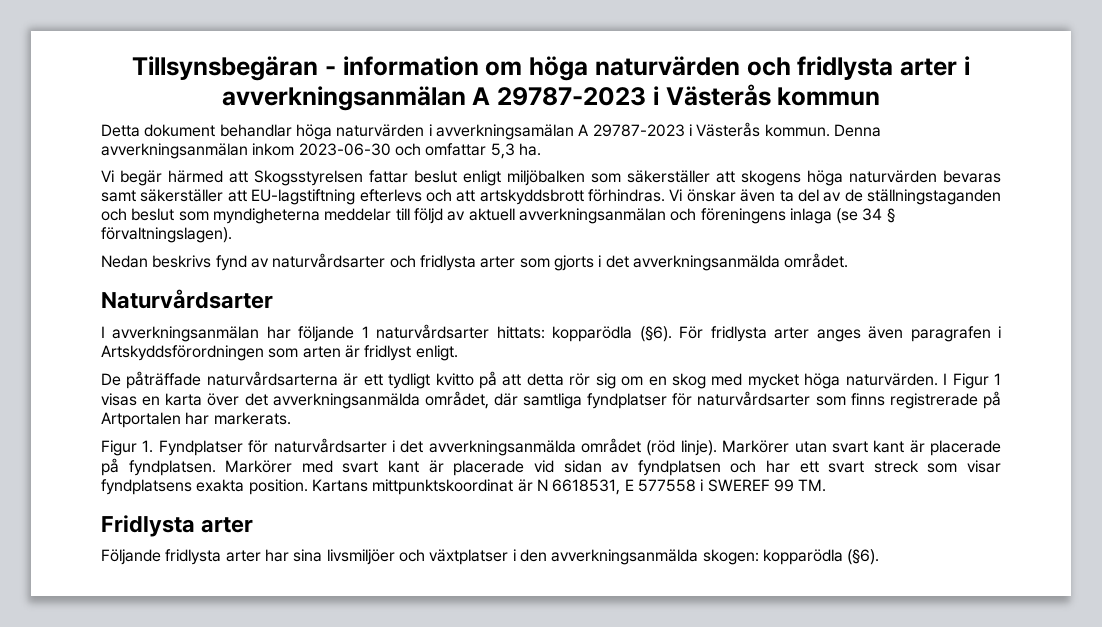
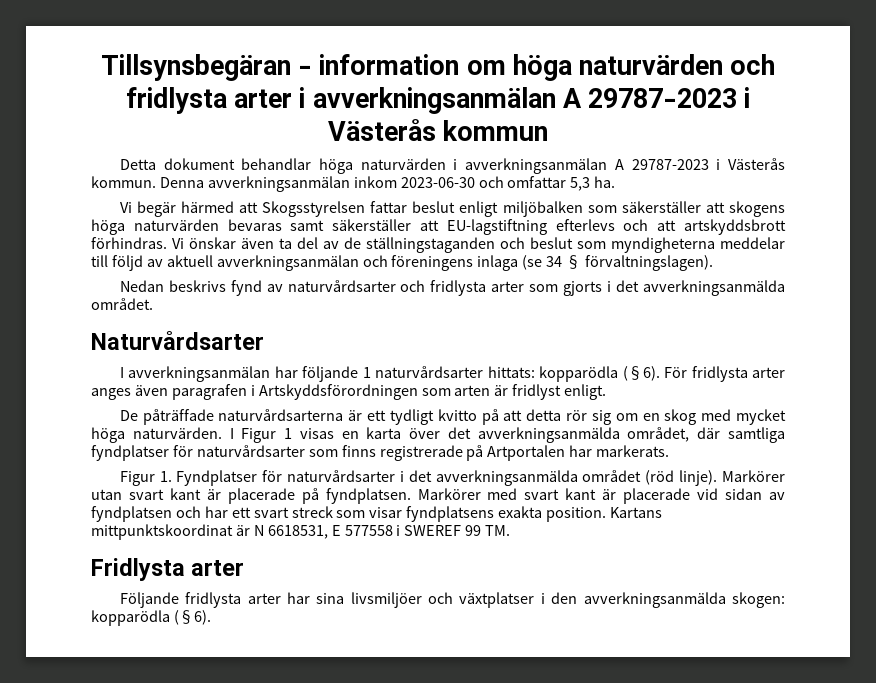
[435,124,574,140] avverkningsamälan -> [465,158,608,174] avverkningsanmälan

